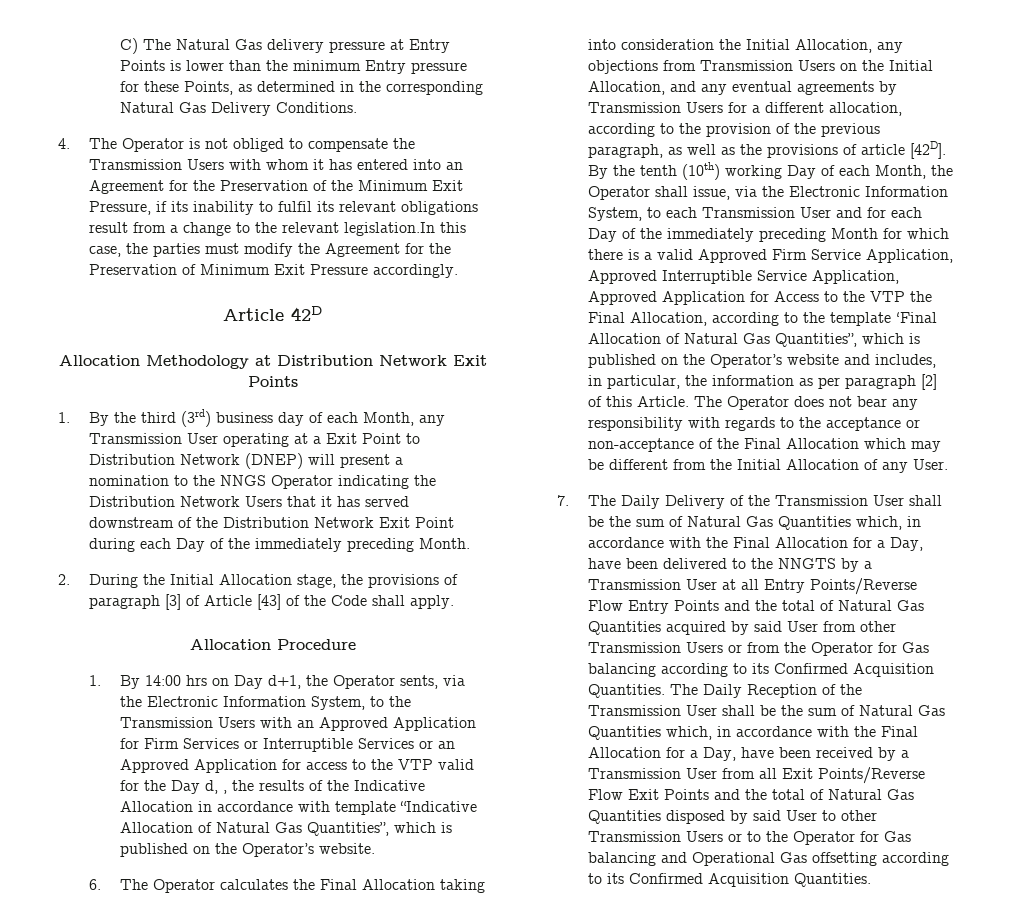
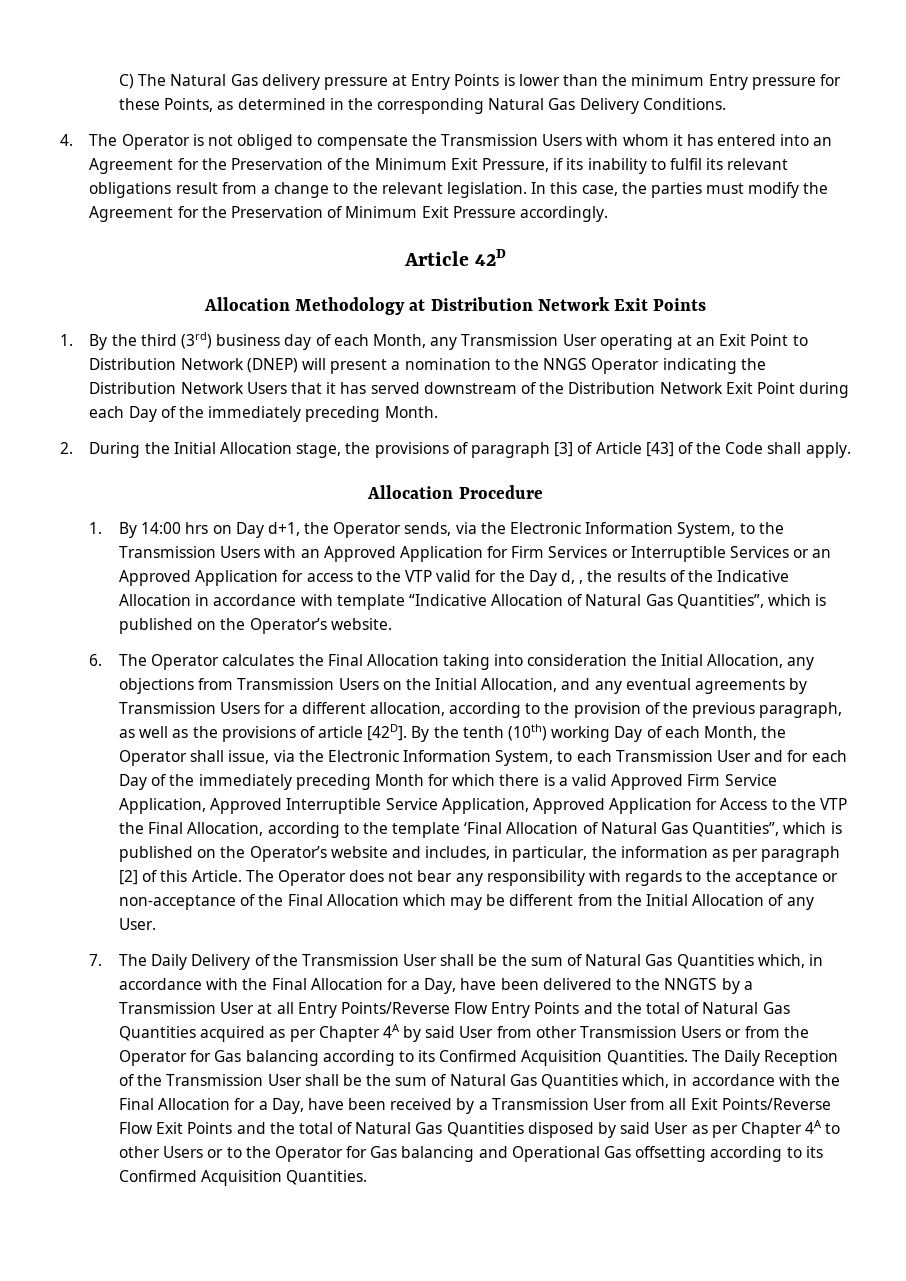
[344,222,436,236] legislation.In -> [446,182,547,198] legislation. In
[313,436,322,444] a -> [696,337,716,346] an
[400,675,439,689] sents, -> [404,522,452,536] sends,
(727, 628) none -> [269,1024,400,1042] as per Chapter 4A
(818, 815) none -> [691,1120,823,1138] as per Chapter 4A
[588,831,682,842] Transmission -> (160, 1152) none

